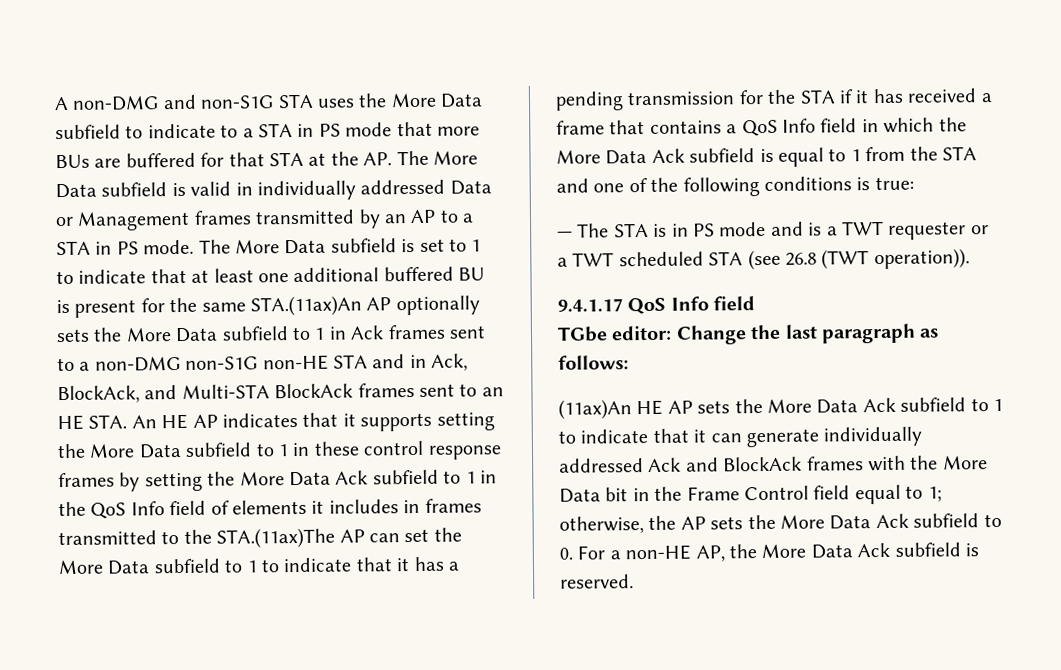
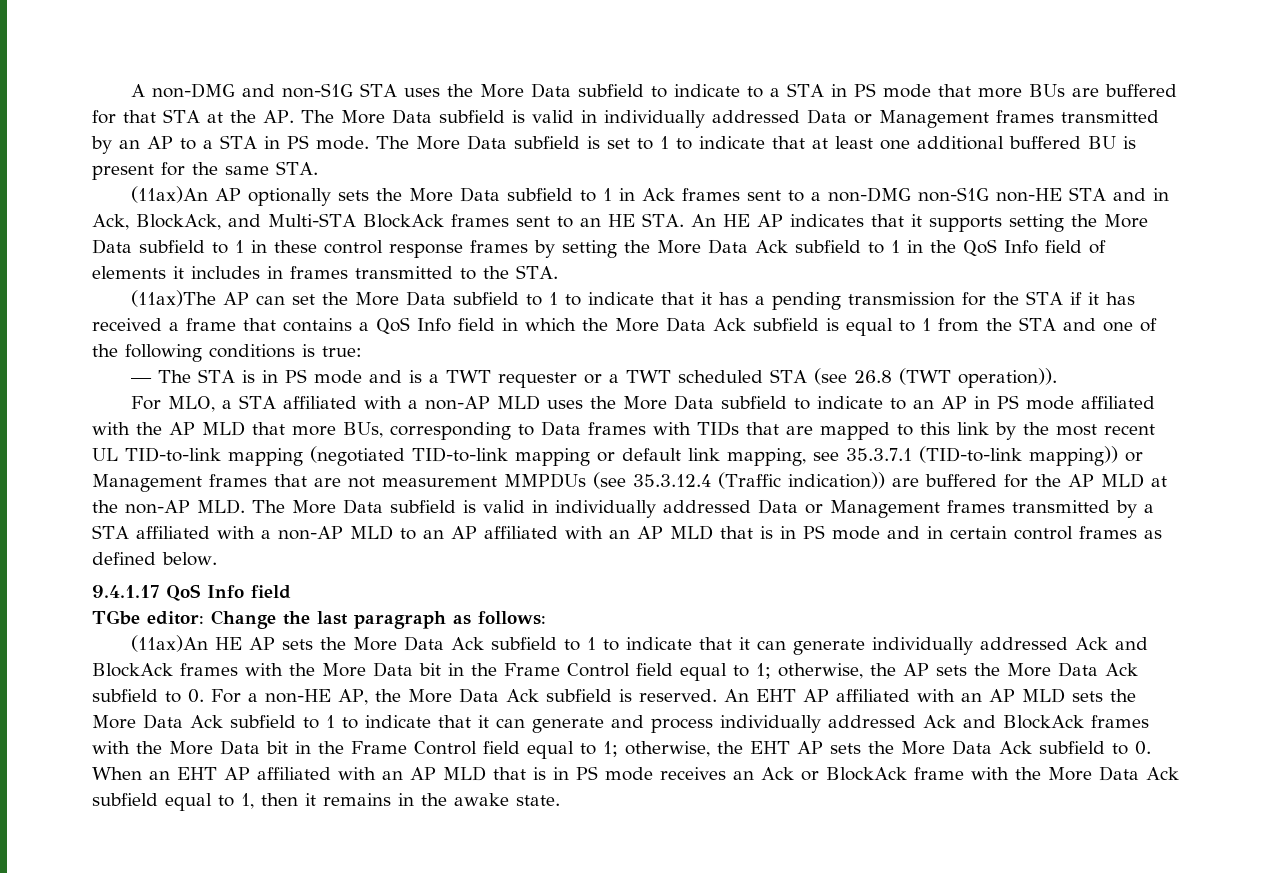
[250,295,362,317] STA.(11ax)An -> [276,161,318,175] [130,186,208,203] STA. // (11ax)An
[216,527,336,549] STA.(11ax)The -> [516,265,558,279] [130,290,216,307] STA. // (11ax)The
(970, 259) none -> [130,395,1155,412] [92,421,1155,440] [92,446,1143,466] [92,472,1167,492] [92,499,1154,518] [92,525,1162,540] [92,552,217,566] // For MLO, a STA affiliated with a non-AP MLD uses the More Data subfield to indicate to an AP in PS mode affiliated with the AP MLD that more BUs, corresponding to Data frames with TIDs that are mapped to this link by the most recent UL TID-to-link mapping (negotiated TID-to-link mapping or default link mapping, see 35.3.7.1 (TID-to-link mapping)) or Management frames that are not measurement MMPDUs (see 35.3.12.4 (Traffic indication)) are buffered for the AP MLD at the non-AP MLD. The More Data subfield is valid in individually addressed Data or Management frames transmitted by a STA affiliated with a non-AP MLD to an AP affiliated with an AP MLD that is in PS mode and in certain control frames as defined below.
(634, 581) none -> [723,688,1136,703] [92,714,1149,733] [92,740,1151,759] [92,766,1179,781] [92,793,560,811] An EHT AP affiliated with an AP MLD sets the More Data Ack subfield to 1 to indicate that it can generate and process individually addressed Ack and BlockAck frames with the More Data bit in the Frame Control field equal to 1; otherwise, the EHT AP sets the More Data Ack subfield to 0. When an EHT AP affiliated with an AP MLD that is in PS mode receives an Ack or BlockAck frame with the More Data Ack subfield equal to 1, then it remains in the awake state.

